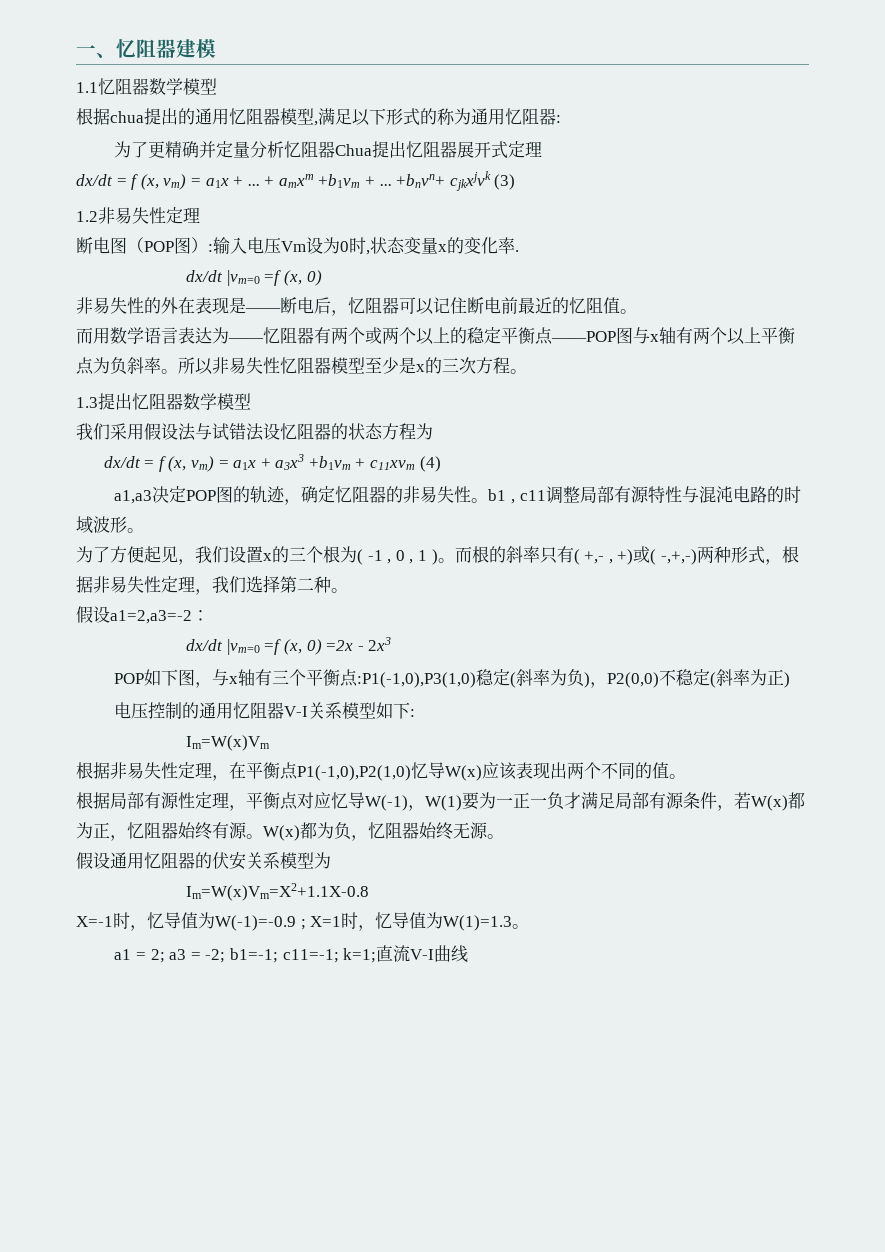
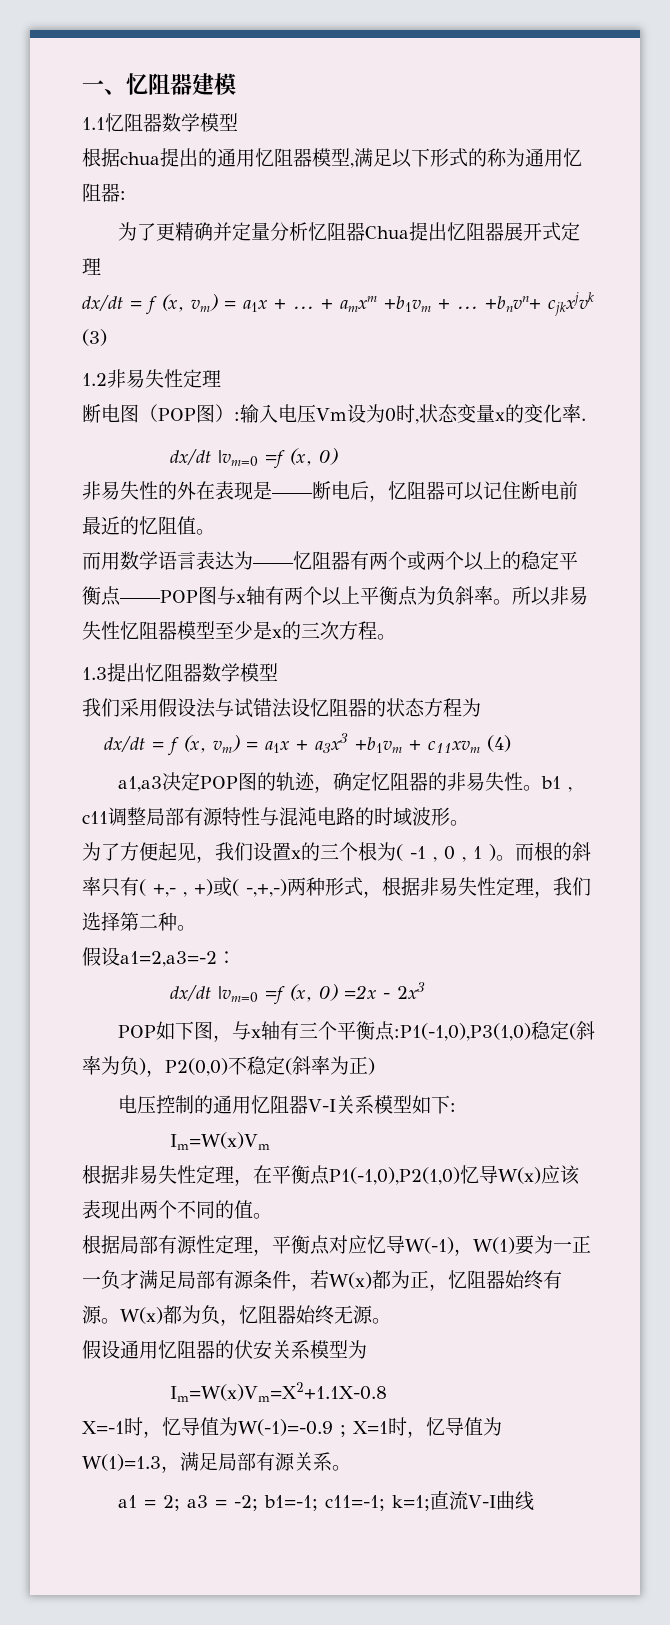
(513, 923) none -> [161,1452,332,1473] ，满足局部有源关系

